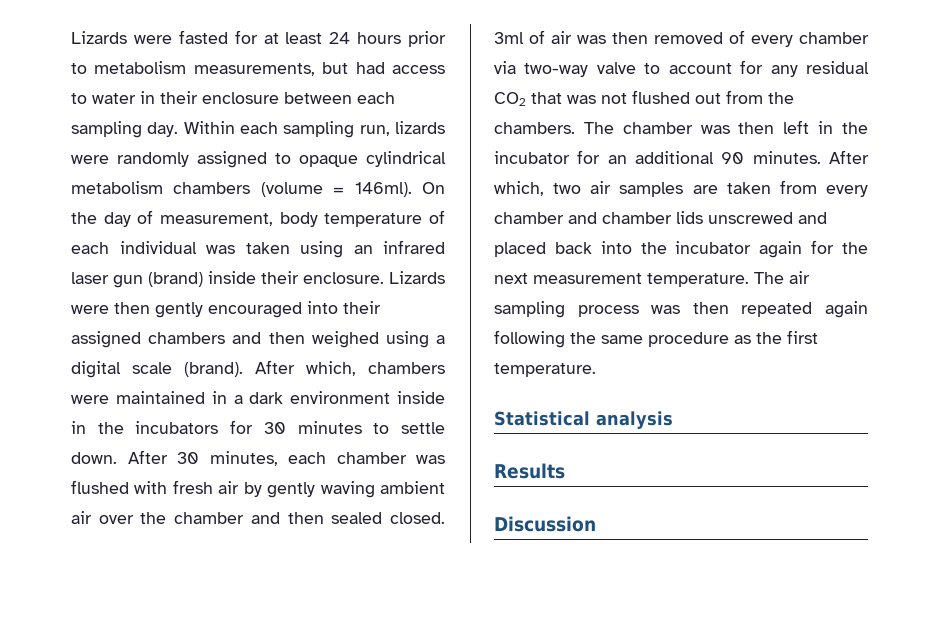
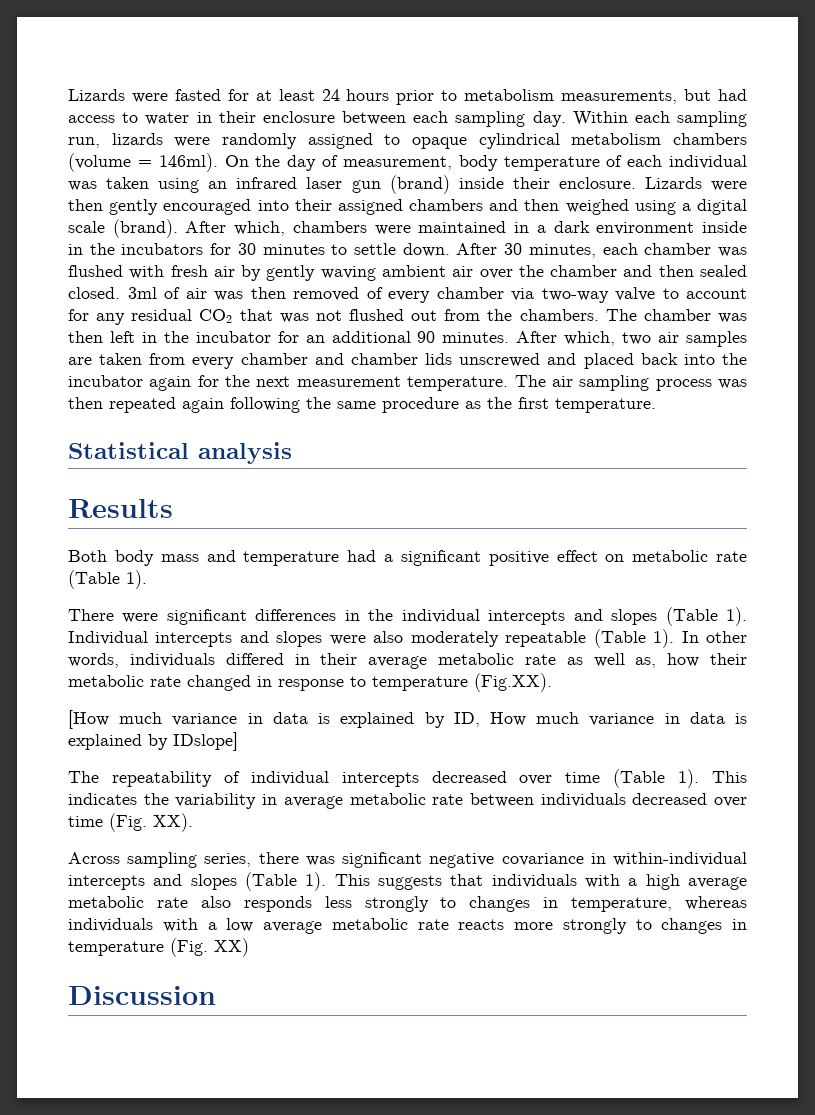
(565, 471) none -> [68,550,748,566] [68,570,147,589] [68,607,747,626] [68,629,748,648] [68,653,748,669] [68,673,552,692] [68,710,747,729] [68,732,238,751] [68,769,747,788] [68,793,747,809] [68,813,193,832] [68,852,747,868] [68,872,748,891] [68,896,747,912] [68,918,747,934] [68,938,249,957] // Both body mass and temperature had a significant positive effect on metabolic rate (Table 1). // There were significant differences in the individual intercepts and slopes (Table 1). Individual intercepts and slopes were also moderately repeatable (Table 1). In other words, individuals differed in their average metabolic rate as well as, how their metabolic rate changed in response to temperature (Fig.XX). // [How much variance in data is explained by ID, How much variance in data is explained by IDslope] // The repeatability of individual intercepts decreased over time (Table 1). This indicates the variability in average metabolic rate between individuals decreased over time (Fig. XX). // Across sampling series, there was significant negative covariance in within-individual intercepts and slopes (Table 1). This suggests that individuals with a high average metabolic rate also responds less strongly to changes in temperature, whereas individuals with a low average metabolic rate reacts more strongly to changes in temperature (Fig. XX)

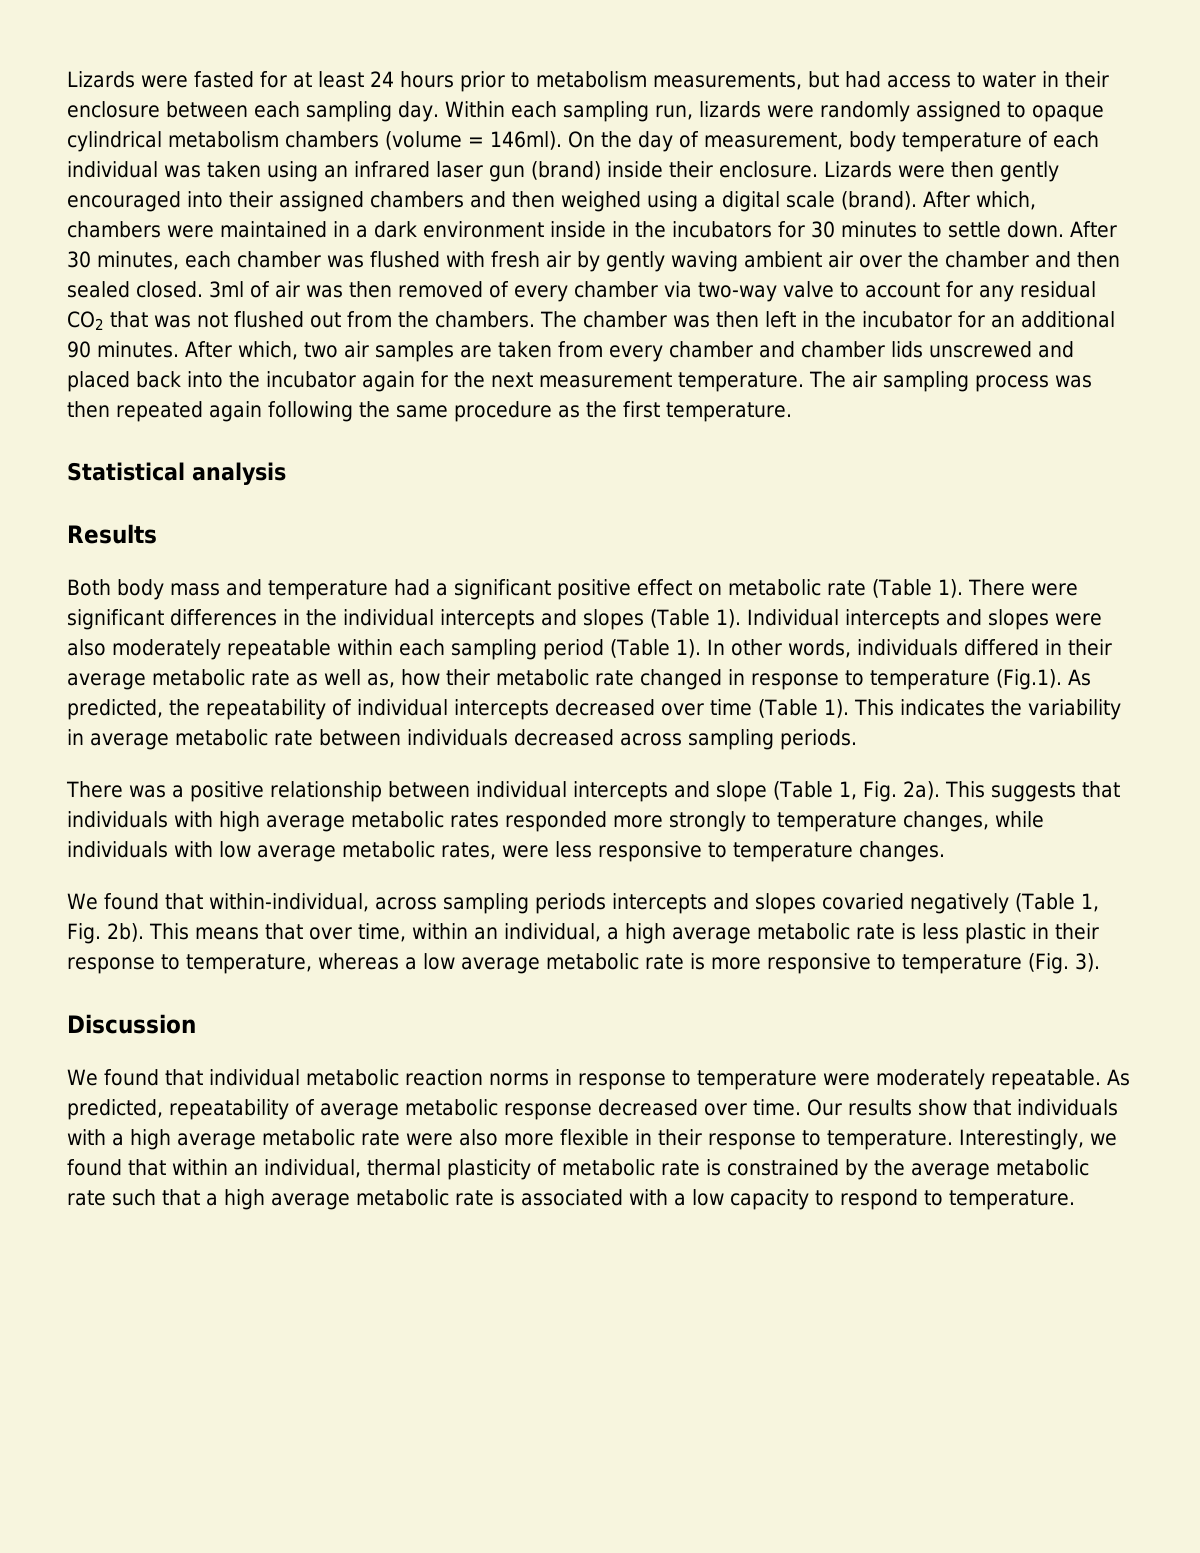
(147, 579) // -> (963, 588) none
(587, 639) none -> [337,639,604,660] within each sampling period
[474,673,552,692] [68,710,747,729] [68,732,238,751] [68,771,99,783] (Fig.XX). // [How much variance in data is explained by ID, How much variance in data is explained by IDslope] // The -> [996,669,1091,690] [67,699,200,720] (Fig.1). As predicted, the
[714,797,747,807] [68,813,193,832] [68,852,747,868] [68,872,442,891] over time (Fig. XX). // Across sampling series, there was significant negative covariance in within-individual intercepts and slopes (Table 1). This suggests -> [620,729,857,750] [66,781,1120,802] [67,811,1044,832] [67,841,945,862] [67,893,1099,914] [67,923,1099,944] [67,953,1100,974] [67,1014,196,1034] [67,1069,1130,1090] [67,1099,967,1120] across sampling periods. // There was a positive relationship between individual intercepts and slope (Table 1, Fig. 2a). This suggests that individuals with high average metabolic rates responded more strongly to temperature changes, while individuals with low average metabolic rates, were less responsive to temperature changes. // We found that within-individual, across sampling periods intercepts and slopes covaried negatively (Table 1, Fig. 2b). This means that over time, within an individual, a high average metabolic rate is less plastic in their response to temperature, whereas a low average metabolic rate is more responsive to temperature (Fig. 3). // Discussion // We found that individual metabolic reaction norms in response to temperature were moderately repeatable. As predicted, repeatability of average metabolic response decreased over time. Our results show
[200,896,747,912] [68,918,747,934] [68,938,249,957] [68,986,216,1005] also responds less strongly to changes in temperature, whereas individuals with a low average metabolic rate reacts more strongly to changes in temperature (Fig. XX) // Discussion -> [406,1129,1117,1150] [67,1159,1089,1180] [67,1189,1075,1210] were also more flexible in their response to temperature. Interestingly, we found that within an individual, thermal plasticity of metabolic rate is constrained by the average metabolic rate such that a high average metabolic rate is associated with a low capacity to respond to temperature.

